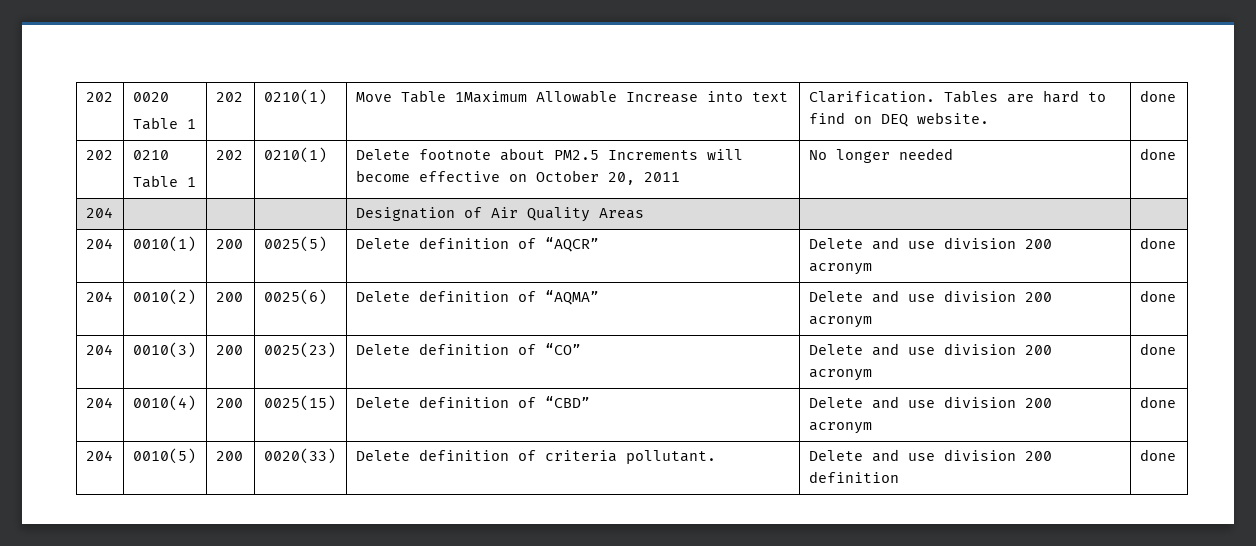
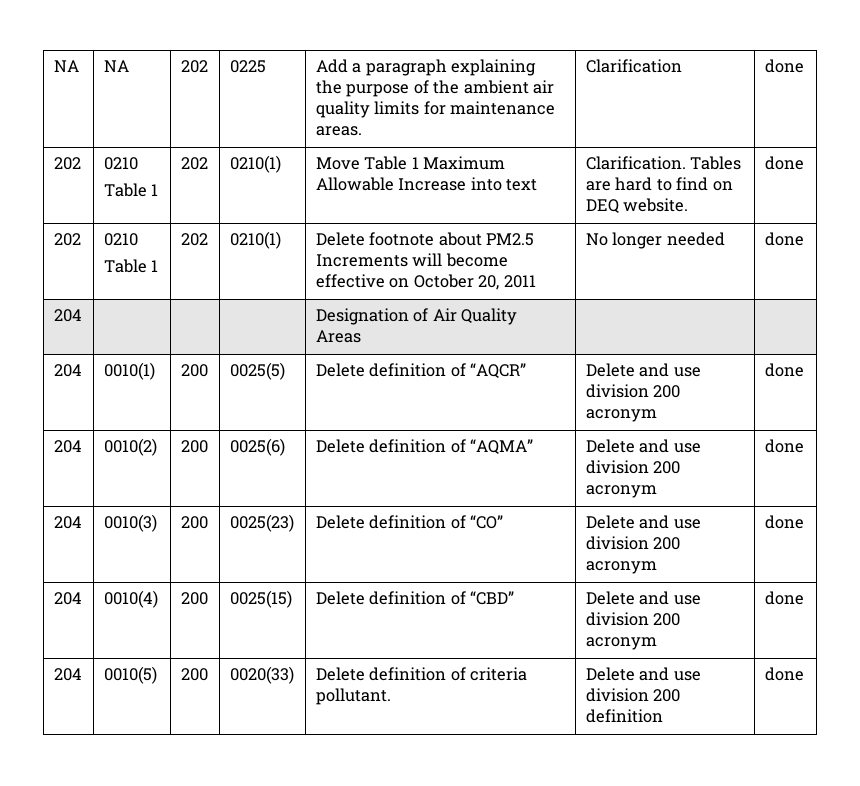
[85,92,113,102] [132,92,169,102] 202 | 0020 -> [53,60,79,72] [103,60,129,72] [180,60,208,73] [229,60,266,73] [315,59,537,76] [315,80,554,97] [315,101,556,118] [315,126,362,136] [585,59,682,73] [764,59,804,73] [53,157,81,170] [103,157,138,170] NA | NA | 202 | 0225 | Add a paragraph explaining the purpose of the ambient air quality limits for maintenance areas. | Clarification | done // 202 | 0210
[454,91,527,103] 1Maximum -> [411,156,506,170] 1 Maximum

